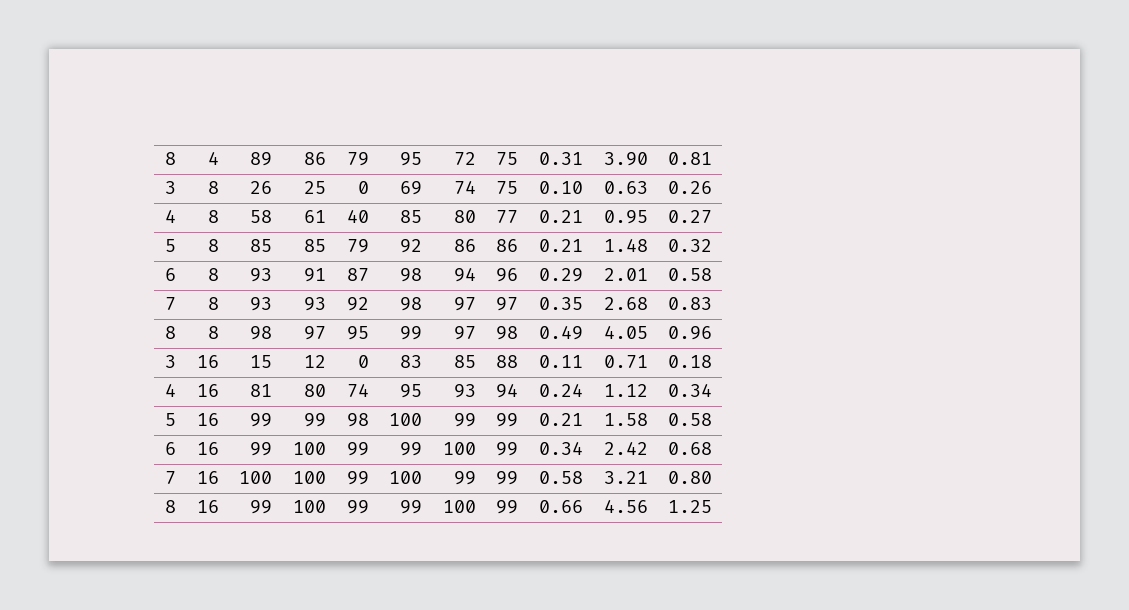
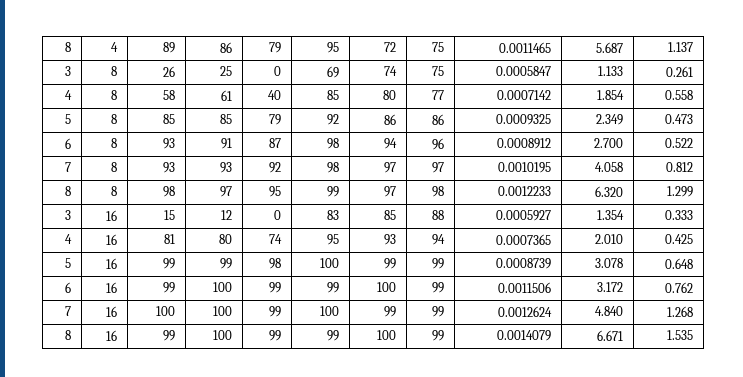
[539,152,584,165] [604,152,649,166] [668,152,713,165] 0.31 | 3.90 | 0.81 -> [499,42,552,53] [596,42,624,53] [668,42,694,52] 0.0011465 | 5.687 | 1.137
[539,181,584,194] [604,181,649,194] [668,181,713,194] 0.10 | 0.63 | 0.26 -> [496,66,552,76] [598,66,624,76] [666,66,694,77] 0.0005847 | 1.133 | 0.261
[539,210,584,223] [604,210,649,224] [668,210,713,223] 0.21 | 0.95 | 0.27 -> [497,90,552,100] [597,90,625,100] [665,90,694,100] 0.0007142 | 1.854 | 0.558
[539,239,584,252] [604,239,649,252] [668,239,713,252] 0.21 | 1.48 | 0.32 -> [496,114,552,125] [596,114,624,125] [665,114,694,124] 0.0009325 | 2.349 | 0.473
[539,268,584,282] [604,268,649,281] [668,268,713,281] 0.29 | 2.01 | 0.58 -> [497,138,552,149] [594,138,624,148] [665,138,694,148] 0.0008912 | 2.700 | 0.522
[539,297,584,310] [604,297,649,310] [668,297,713,310] 0.35 | 2.68 | 0.83 -> [498,162,552,173] [595,162,624,172] [666,162,694,172] 0.0010195 | 4.058 | 0.812
[539,326,584,340] [604,326,649,339] [668,326,713,340] 0.49 | 4.05 | 0.96 -> [498,186,552,196] [595,186,624,197] [667,186,694,197] 0.0012233 | 6.320 | 1.299
[539,355,584,368] [604,355,649,368] [668,355,713,368] 0.11 | 0.71 | 0.18 -> [496,210,552,221] [597,210,625,220] [665,210,694,220] 0.0005927 | 1.354 | 0.333
[539,384,584,397] [604,384,649,397] [668,384,713,397] 0.24 | 1.12 | 0.34 -> [496,234,552,245] [595,234,624,244] [665,234,694,244] 0.0007365 | 2.010 | 0.425
[539,413,584,426] [604,413,649,426] [668,413,713,426] 0.21 | 1.58 | 0.58 -> [496,258,552,269] [595,258,624,268] [665,258,694,269] 0.0008739 | 3.078 | 0.648
[539,442,584,455] [604,442,649,455] [668,442,713,455] 0.34 | 2.42 | 0.68 -> [498,282,552,293] [597,282,624,292] [665,282,694,293] 0.0011506 | 3.172 | 0.762
[539,471,584,484] [604,471,649,484] [668,471,713,484] 0.58 | 3.21 | 0.80 -> [498,306,553,317] [595,306,624,316] [667,306,694,317] 0.0012624 | 4.840 | 1.268
[539,500,584,513] [604,500,649,513] [668,500,713,513] 0.66 | 4.56 | 1.25 -> [497,330,552,341] [597,330,624,341] [667,330,694,340] 0.0014079 | 6.671 | 1.535

